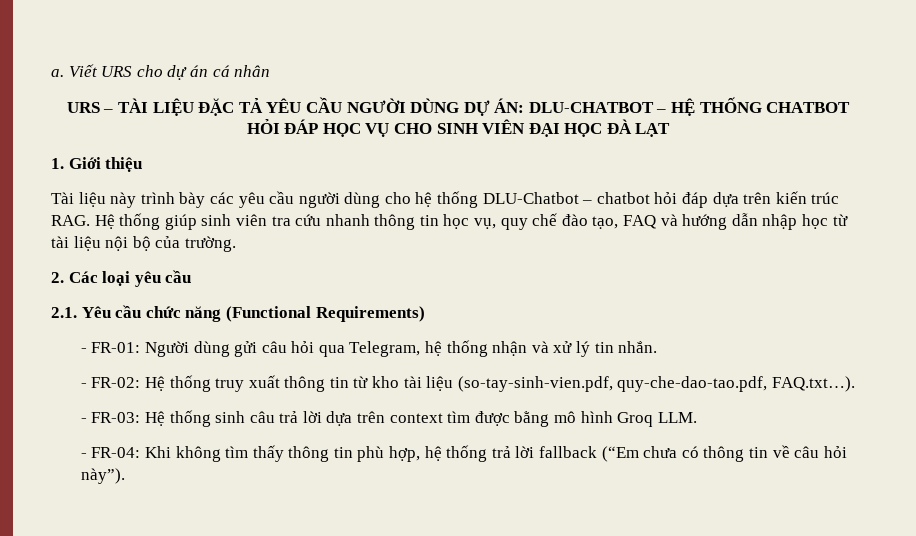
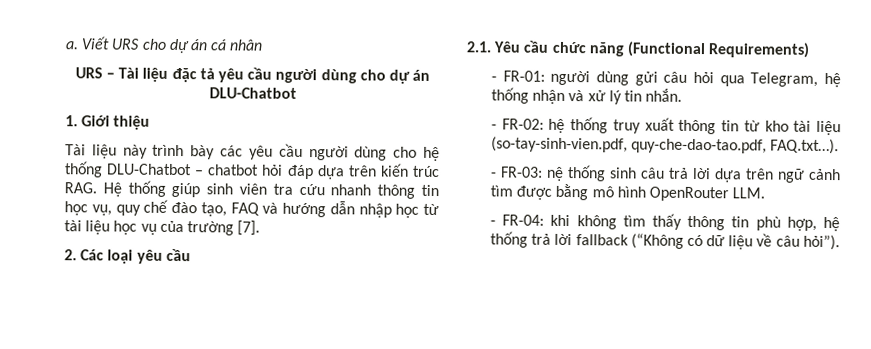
[117,97,851,116] [246,119,671,137] TÀI LIỆU ĐẶC TẢ YÊU CẦU NGƯỜI DÙNG DỰ ÁN: DLU-CHATBOT – HỆ THỐNG CHATBOT HỎI ĐÁP HỌC VỤ CHO SINH VIÊN ĐẠI HỌC ĐÀ LẠT -> [118,67,431,84] [208,87,297,99] Tài liệu đặc tả yêu cầu người dùng cho dự án DLU-Chatbot
[105,236,236,252] nội bộ của trường. -> [113,220,261,236] học vụ của trường [7].
[144,341,189,357] Người -> [550,70,591,86] người
[144,376,165,391] Hệ -> [548,118,566,133] hệ
[144,411,165,426] Hệ -> [545,166,564,181] nệ
[389,413,443,423] context -> [776,168,841,183] ngữ cảnh
[617,412,654,427] Groq -> [648,186,729,202] OpenRouter
[144,446,171,458] Khi -> [550,214,571,227] khi
[601,445,847,462] [80,468,125,484] (“Em chưa có thông tin về câu hỏi này”). -> [630,233,840,251] (“Không có dữ liệu về câu hỏi”).

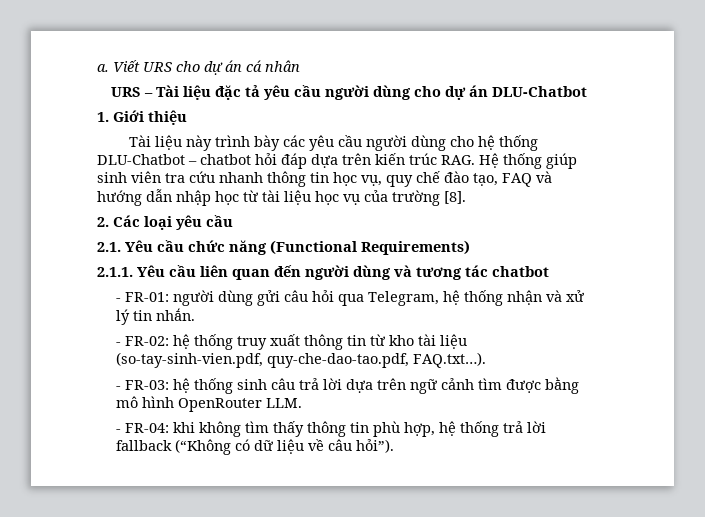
[237,220,261,236] [7]. -> [444,191,466,204] [8].
(811, 50) none -> [97,265,549,280] // 2.1.1. Yêu cầu liên quan đến người dùng và tương tác chatbot
[545,166,564,181] nệ -> [173,378,191,393] hệ

